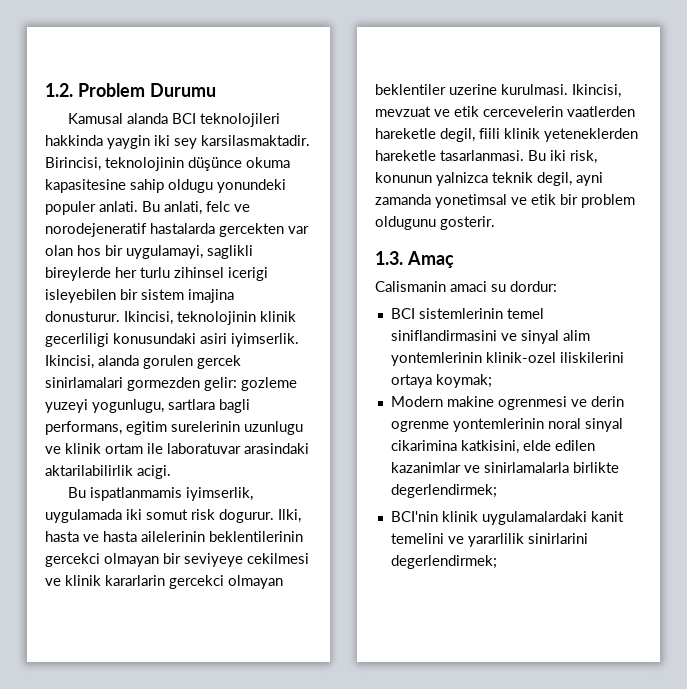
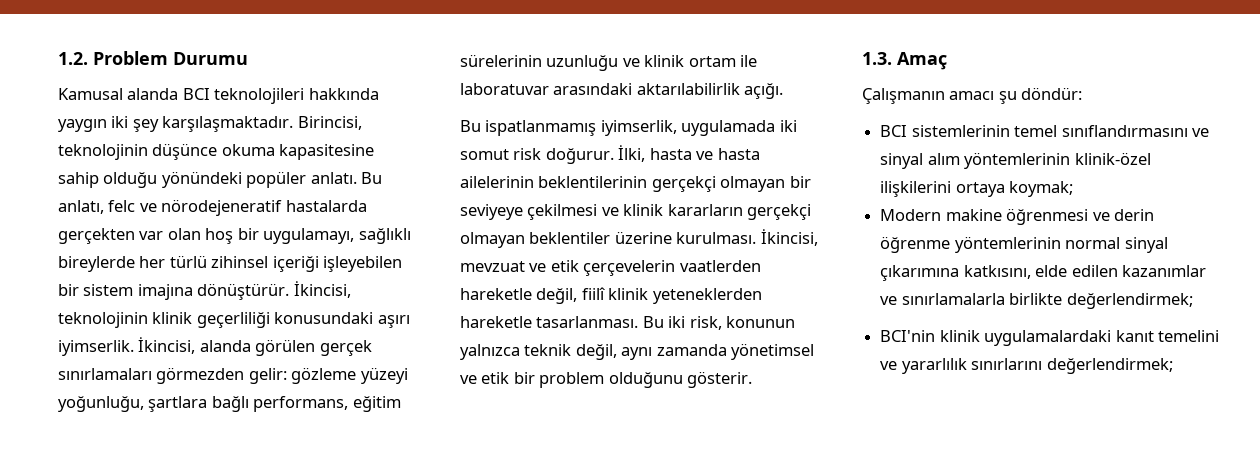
[45,135,310,149] hakkinda yaygin iki sey karsilasmaktadir. -> [308,88,379,100] [58,116,294,132] hakkında yaygın iki şey karşılaşmaktadır.
[168,179,286,193] [45,201,250,215] [45,223,309,237] [45,245,253,259] [45,267,268,281] [45,289,234,303] [45,311,296,325] [45,333,299,347] [45,355,241,369] [45,377,297,391] [45,399,250,413] [45,421,303,435] oldugu yonundeki populer anlati. Bu anlati, felc ve norodejeneratif hastalarda gercekten var olan hos bir uygulamayi, saglikli bireylerde her turlu zihinsel icerigi isleyebilen bir sistem imajina donusturur. Ikincisi, teknolojinin klinik gecerliligi konusundaki asiri iyimserlik. Ikincisi, alanda gorulen gercek sinirlamalari gormezden gelir: gozleme yuzeyi yogunlugu, sartlara bagli performans, egitim surelerinin uzunlugu -> [103,171,383,188] [58,199,367,216] [58,228,411,244] [58,255,403,272] [58,281,351,300] [58,312,410,328] [58,337,372,356] [58,367,408,384] [58,396,401,412] [460,54,619,71] olduğu yönündeki popüler anlatı. Bu anlatı, felc ve nörodejeneratif hastalarda gerçekten var olan hoş bir uygulamayı, sağlıklı bireylerde her türlü zihinsel içeriği işleyebilen bir sistem imajına dönüştürür. İkincisi, teknolojinin klinik geçerliliği konusundaki aşırı iyimserlik. İkincisi, alanda görülen gerçek sınırlamaları görmezden gelir: gözleme yüzeyi yoğunluğu, şartlara bağlı performans, eğitim sürelerinin uzunluğu
[244,443,309,454] [45,465,171,479] [67,487,182,501] arasindaki aktarilabilirlik acigi. // Bu ispatlanmamis -> [553,83,784,99] [460,120,597,136] arasındaki aktarılabilirlik açığı. // Bu ispatlanmamış
[219,509,301,523] dogurur. Ilki, -> [545,145,646,164] doğurur. İlki,
[45,553,100,567] gercekci -> [651,176,716,192] gerçekçi
[247,553,309,564] [45,575,283,589] [375,84,621,98] cekilmesi ve klinik kararlarin gercekci olmayan beklentiler uzerine kurulmasi. Ikincisi, -> [527,204,812,220] [460,229,818,248] çekilmesi ve klinik kararların gerçekçi olmayan beklentiler üzerine kurulması. İkincisi,
[483,106,563,117] cercevelerin -> [583,260,676,276] çerçevelerin
[440,128,500,142] degil, fiili -> [536,287,605,304] değil, fiilî
[440,150,524,161] tasarlanmasi. -> [536,316,639,328] tasarlanması.
[436,172,603,186] [375,194,507,208] yalnizca teknik degil, ayni zamanda yonetimsal -> [460,343,815,360] yalnızca teknik değil, aynı zamanda yönetimsel
[375,216,495,230] oldugunu gosterir. -> [608,371,753,388] olduğunu gösterir.
[375,281,557,292] Calismanin amaci su dordur: -> [862,87,1083,104] Çalışmanın amacı şu döndür:
[390,330,497,341] siniflandirmasini -> [1061,125,1188,137] sınıflandırmasını
[562,330,590,341] [390,352,624,366] alim yontemlerinin klinik-ozel iliskilerini -> [927,152,1151,169] [880,181,952,197] alım yöntemlerinin klinik-özel ilişkilerini
[497,396,567,410] ogrenmesi -> [1006,208,1089,225] öğrenmesi
[390,418,623,432] [390,440,595,454] [390,462,619,473] [390,484,497,498] ogrenme yontemlerinin noral sinyal cikarimina katkisini, elde edilen kazanimlar ve sinirlamalarla birlikte degerlendirmek; -> [880,236,1168,253] [880,265,1206,281] [880,293,1193,309] öğrenme yöntemlerinin normal sinyal çıkarımına katkısını, elde edilen kazanımlar ve sınırlamalarla birlikte değerlendirmek;
[590,511,624,522] kanit -> [1115,330,1154,342] kanıt
[467,533,588,547] [390,555,497,569] yararlilik sinirlarini degerlendirmek; -> [901,358,1173,374] yararlılık sınırlarını değerlendirmek;

